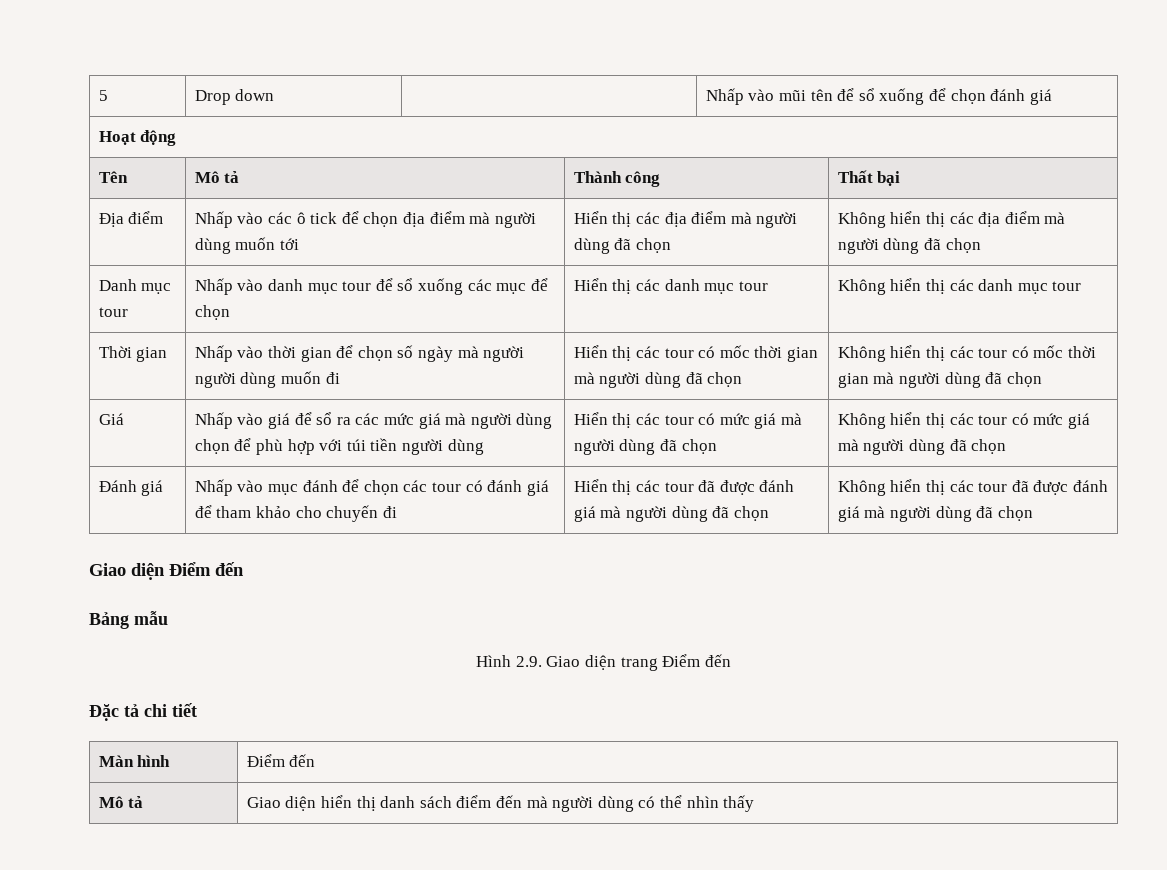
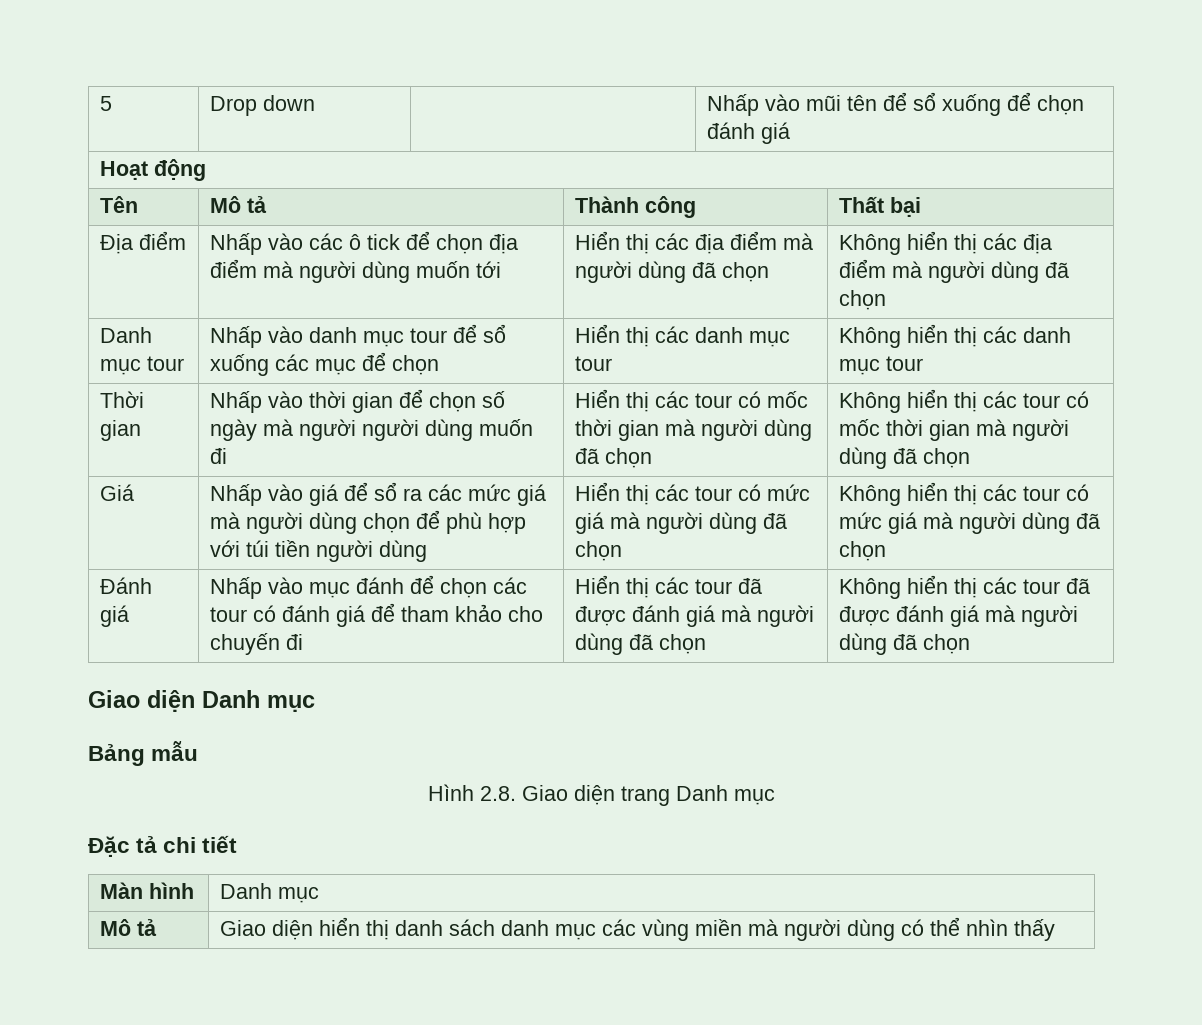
[169,562,244,576] Điểm đến -> [202,690,315,712] Danh mục
[515,656,542,667] 2.9. -> [479,786,516,801] 2.8.
[662,654,731,667] Điểm đến -> [675,785,775,805] Danh mục
[246,754,316,767] Điểm đến -> [220,883,320,903] Danh mục
[456,795,522,808] điểm đến -> [501,919,743,941] danh mục các vùng miền

